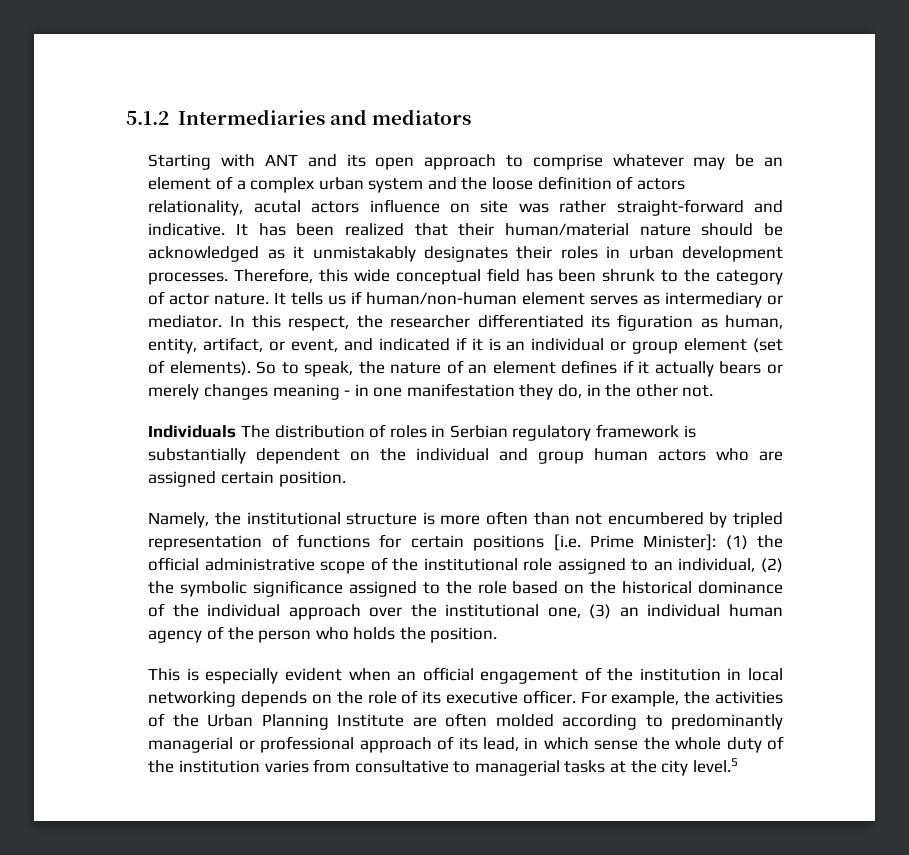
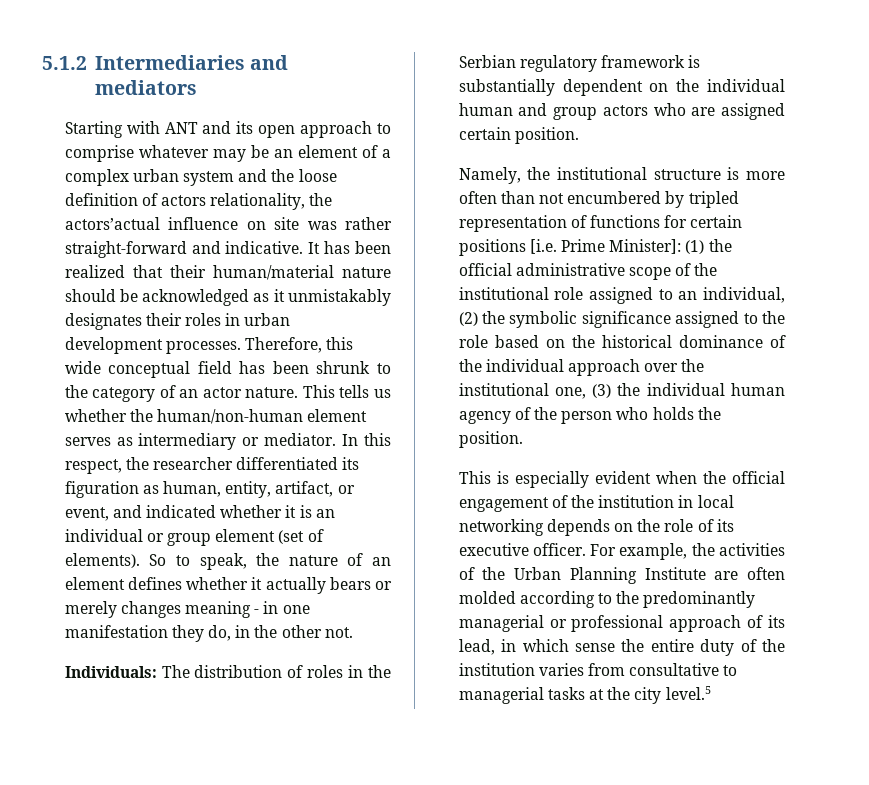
[253,200,360,213] acutal actors -> [309,193,333,206] [64,217,160,230] the actors’actual
(166, 298) none -> [179,389,199,398] an
[274,292,287,305] It -> [302,385,335,398] This
[351,291,363,304] if -> [64,409,153,422] whether the
[455,337,467,350] if -> [220,505,283,518] whether
[622,360,634,373] if -> [186,577,249,590] whether
[148,425,237,438] Individuals -> [64,666,157,678] Individuals:
(446, 431) none -> [368,665,392,678] the
(490, 454) none -> [458,103,513,116] human
[594,448,649,461] human -> (598, 113) none
[619,607,639,617] an -> [617,383,641,396] the
[397,671,417,681] an -> [702,471,726,484] the
(663, 721) none -> [616,591,640,604] the
[675,737,722,750] whole -> [650,639,694,652] entire

